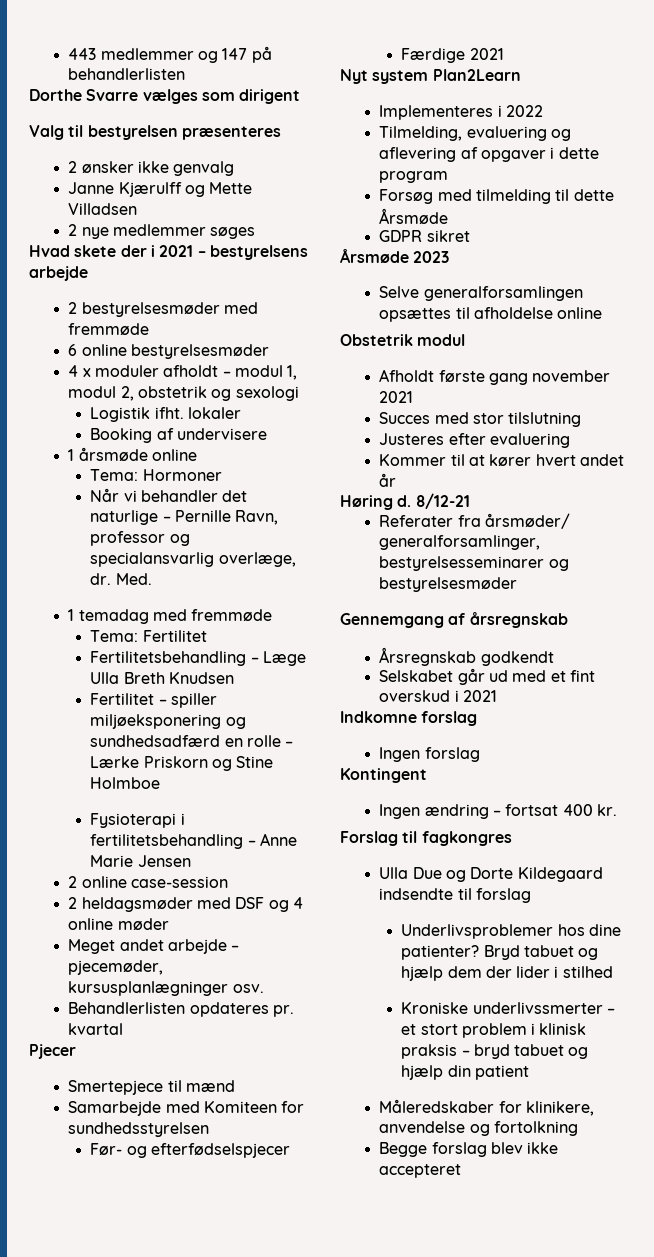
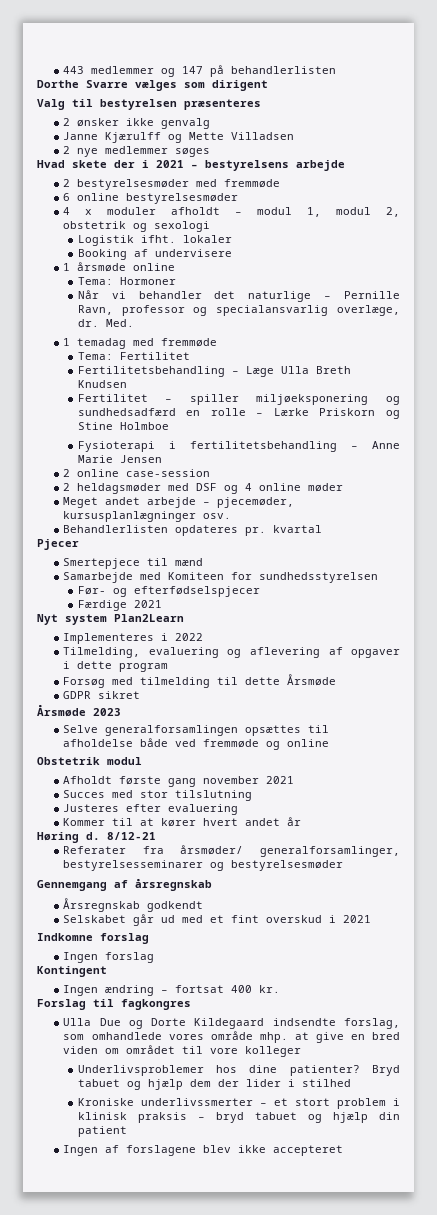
(554, 313) none -> [140,738,281,750] både ved fremmøde og
[457,888,532,903] til forslag -> [343,1018,400,1029] [63,1031,400,1043] [63,1045,302,1057] forslag, som omhandlede vores område mhp. at give en bred viden om området til vore kolleger
[379,1099,595,1116] [379,1121,579,1136] [379,1142,487,1157] Måleredskaber for klinikere, anvendelse og fortolkning // Begge forslag -> [63,1145,197,1156] Ingen af forslagene

